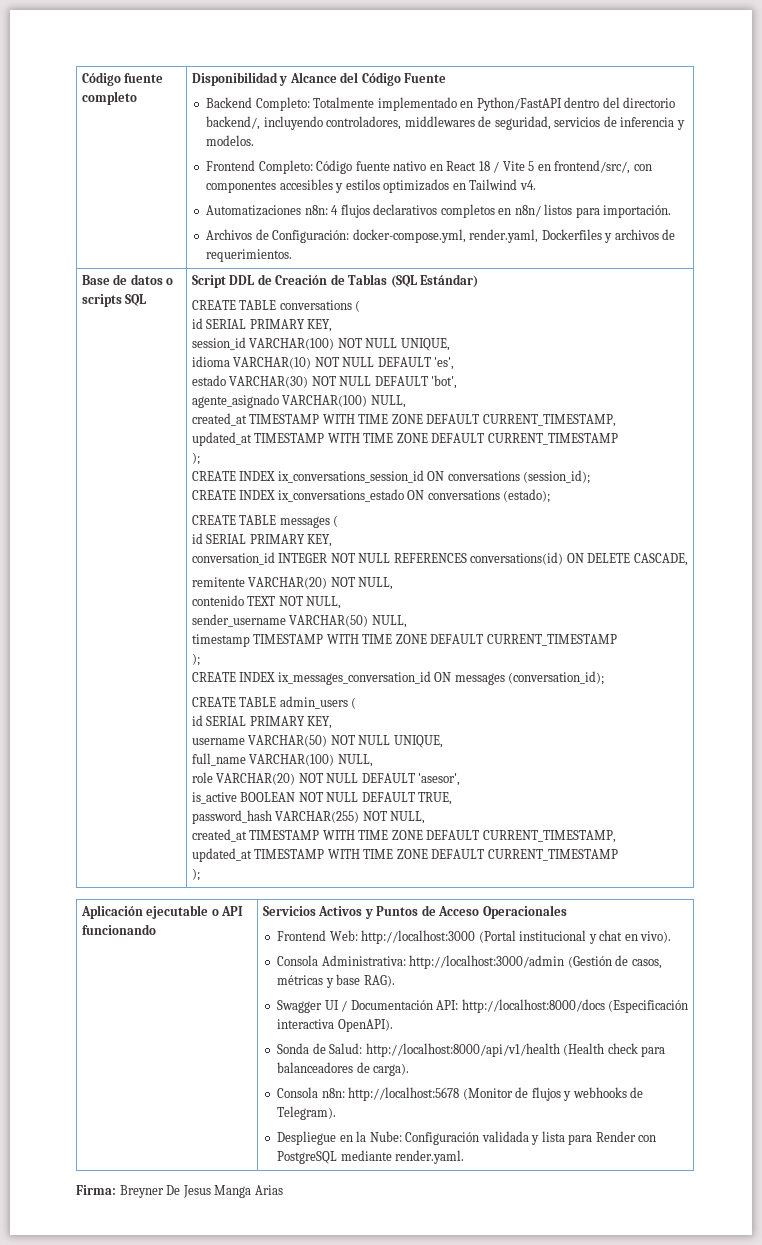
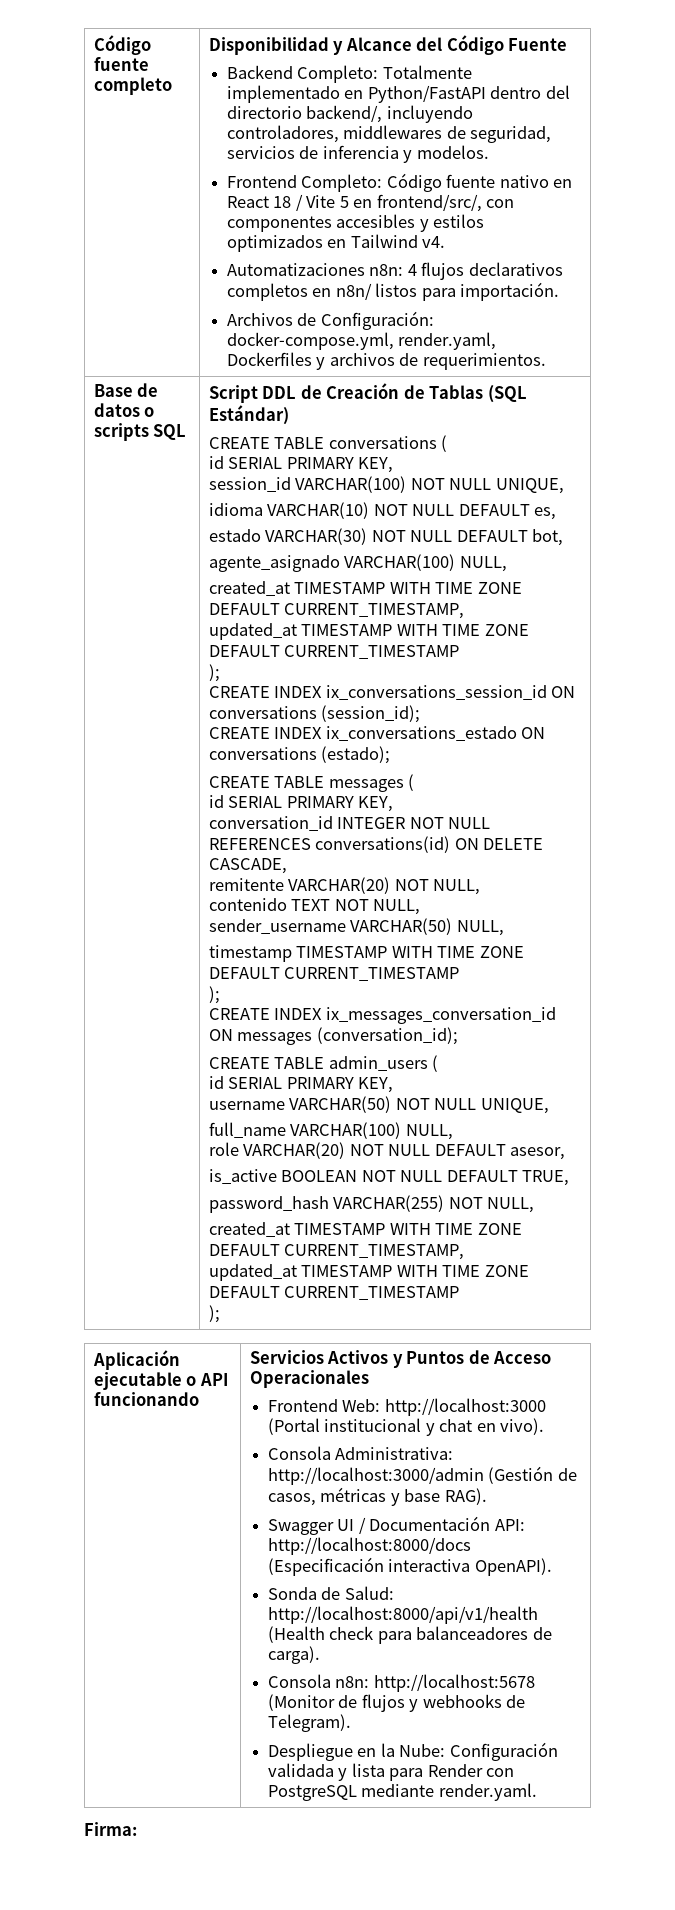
[434,357,455,370] 'es', -> [534,507,557,520] es,
[431,375,458,389] 'bot', -> [532,529,564,546] bot,
[418,773,461,786] 'asesor', -> [510,1147,566,1160] asesor,
[119,1185,283,1198] Breyner De Jesus Manga Arias -> (137, 1829) none

